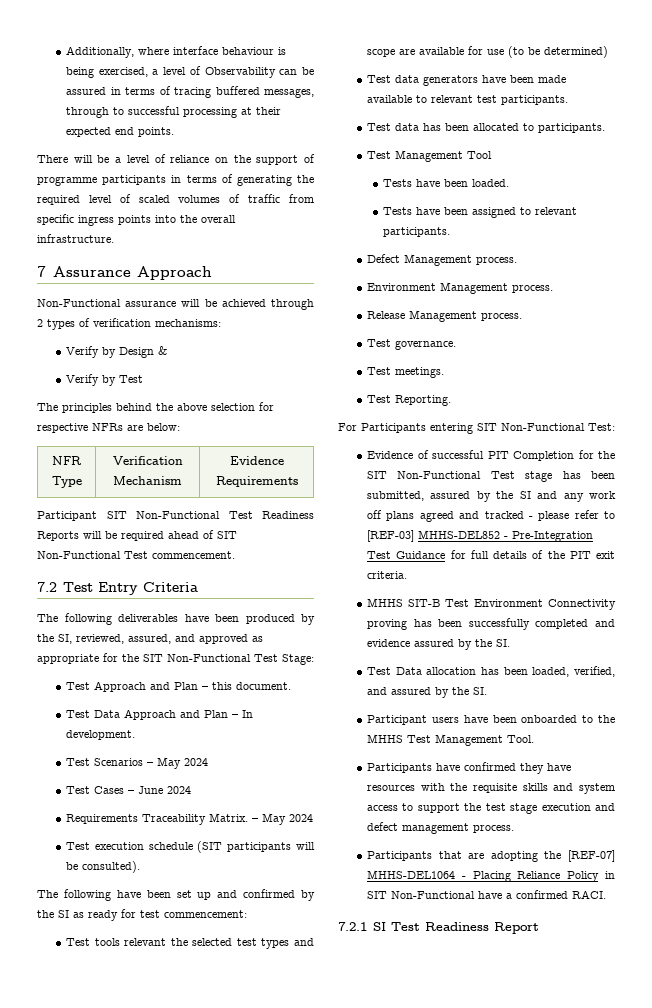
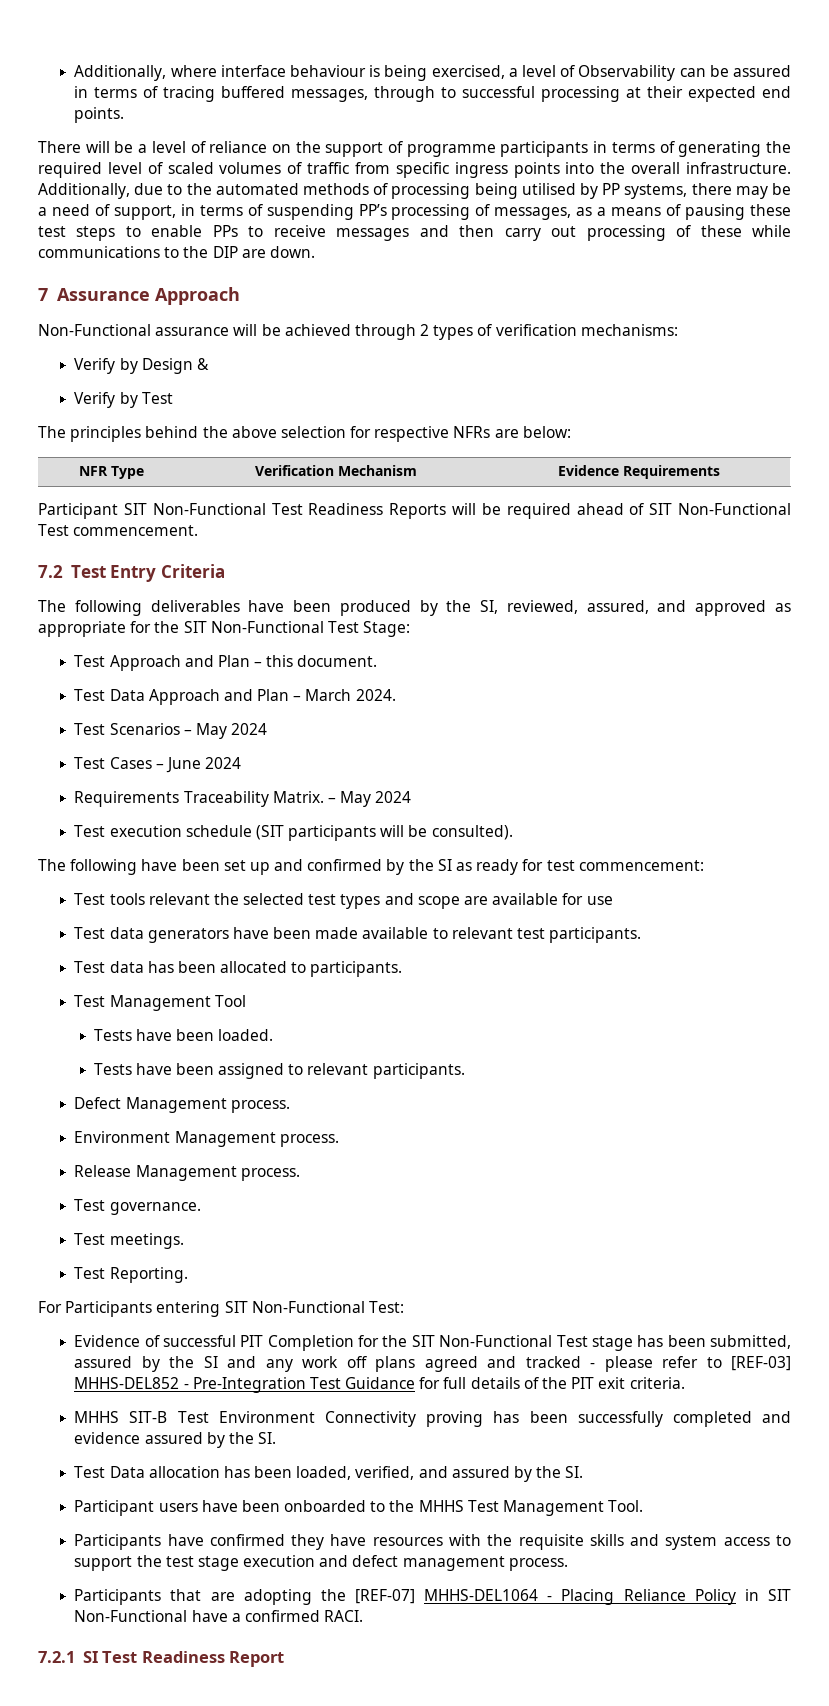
(114, 238) none -> [38,183,792,199] [38,204,792,220] [38,225,791,241] [38,246,315,258] Additionally, due to the automated methods of processing being utilised by PP systems, there may be a need of support, in terms of suspending PP’s processing of messages, as a means of pausing these test steps to enable PPs to receive messages and then carry out processing of these while communications to the DIP are down.
[242,710,254,718] [66,730,136,740] In development. -> [305,689,396,701] March 2024.
[508,46,609,58] (to be determined) -> (613, 900) none

